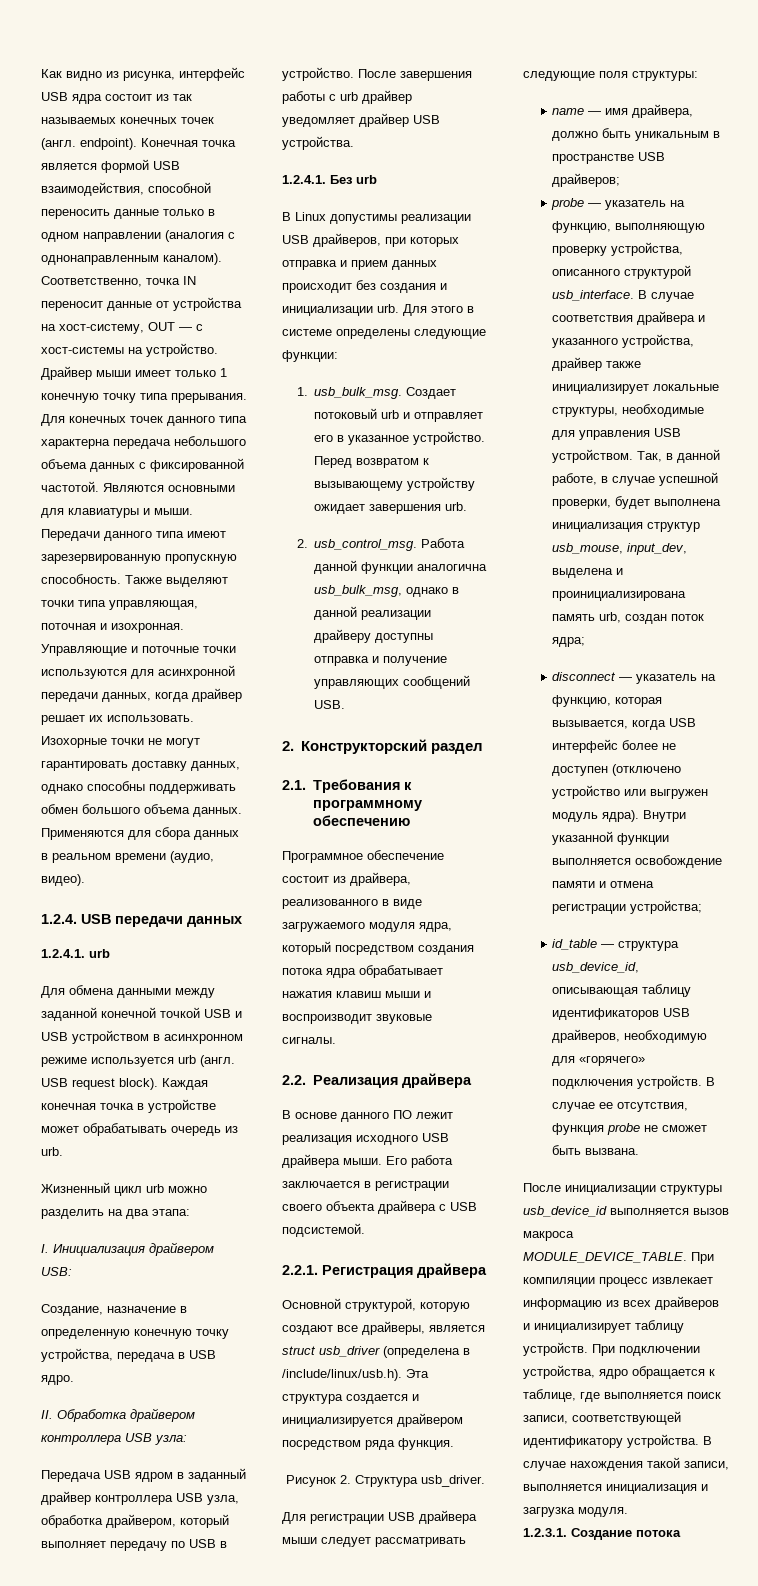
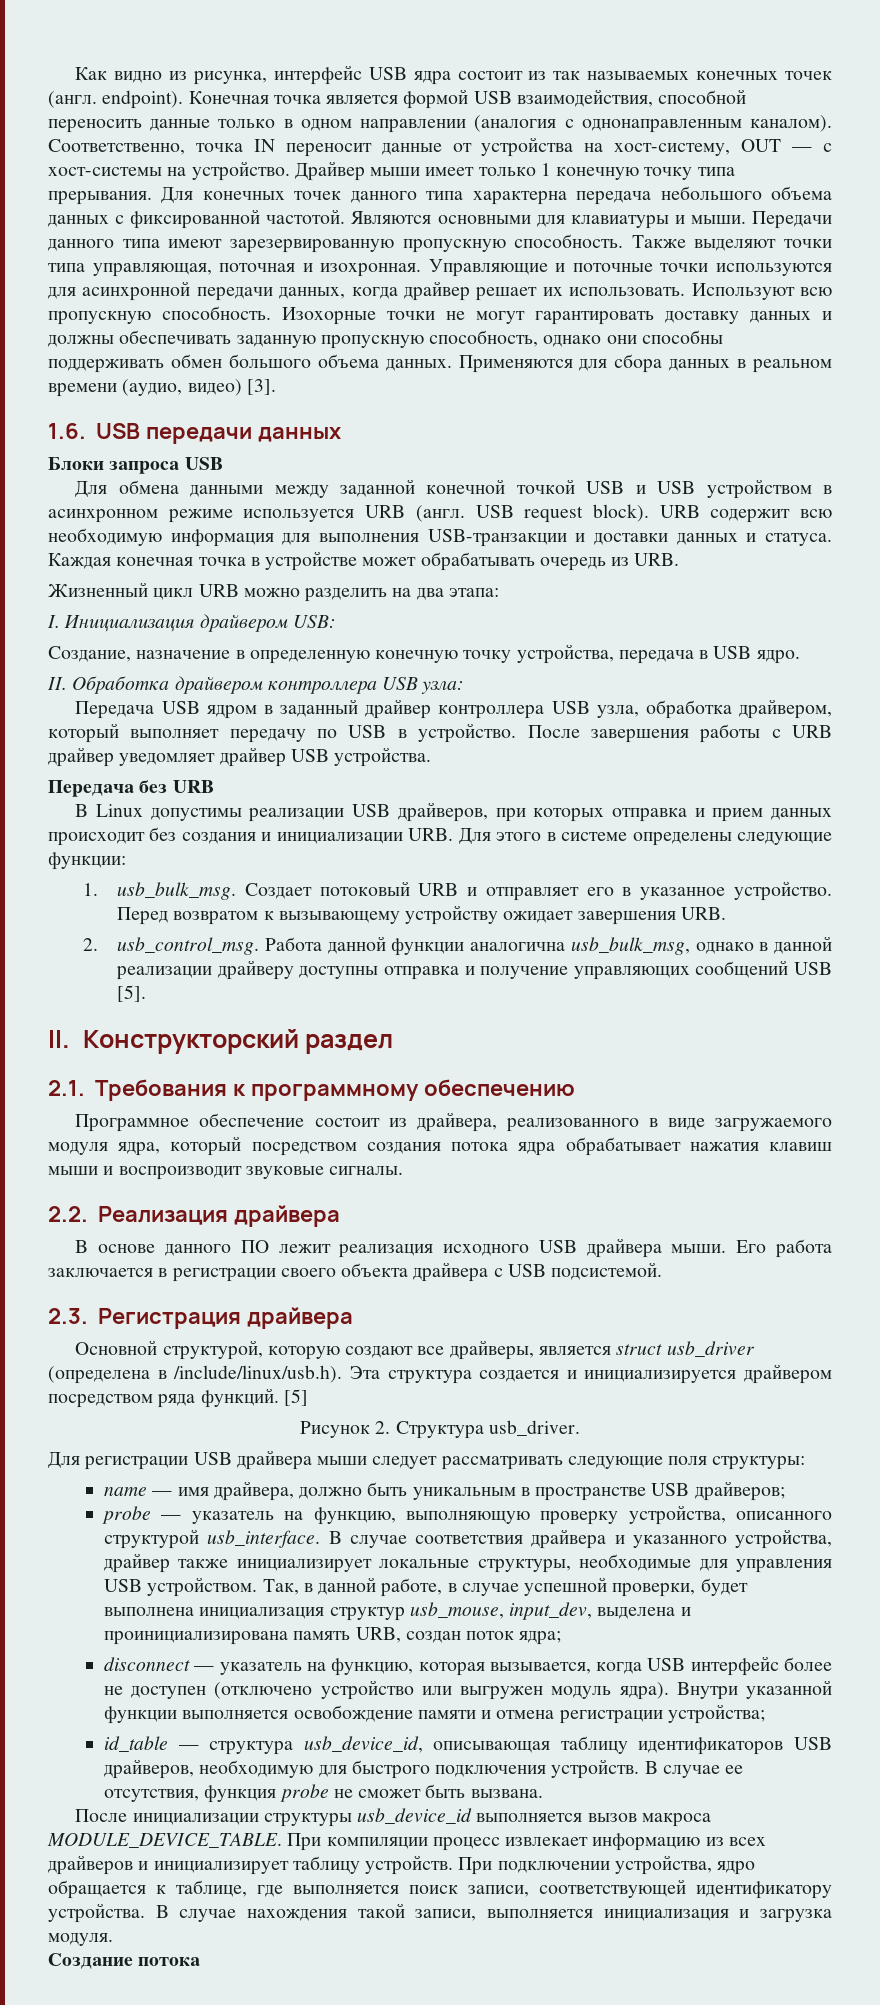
(194, 718) none -> [691,283,832,300] [48,306,271,325] Используют всю пропускную способность.
[191,761,240,771] [41,784,83,794] данных, однако -> [750,311,832,323] [48,330,637,349] данных и должны обеспечивать заданную пропускную способность, однако они
[41,874,85,886] [41,914,77,924] видео). // 1.2.4. -> [187,379,276,396] [48,423,86,439] видео) [3]. // 1.6.
[41,949,110,958] 1.2.4.1. urb -> [48,457,223,474] Блоки запроса USB
[178,1055,196,1064] urb -> [365,505,406,518] URB
(158, 1084) none -> [659,505,833,523] [48,528,832,547] URB содержит всю необходимую информация для выполнения USB-транзакции и доставки данных и статуса.
[41,1147,63,1156] urb. -> [634,553,680,566] URB.
[146,1184,164,1193] urb -> [198,584,239,597] URB
[340,92,358,101] urb -> [792,725,833,738] URB
[282,175,377,184] 1.2.4.1. Без urb -> [48,780,214,797] Передача без URB
[377,304,399,313] urb. -> [408,828,454,841] URB.
[381,410,400,419] urb -> [418,883,459,896] URB
[445,502,468,511] urb. -> [680,907,726,920] URB.
[314,700,346,709] [282,741,294,751] USB. // 2. -> [793,962,832,975] [117,985,147,1002] [48,1030,70,1048] USB [5]. // II.
[282,1265,318,1275] 2.2.1. -> [48,1308,88,1324] 2.3.
[398,1438,454,1450] функция. -> [200,1388,308,1408] функций. [5]
[599,612,622,623] urb, -> [355,1627,401,1643] URB,
[579,1056,646,1066] «горячего» -> [351,1760,430,1779] быстрого
[523,1528,567,1537] 1.2.3.1. -> (113, 1939) none

